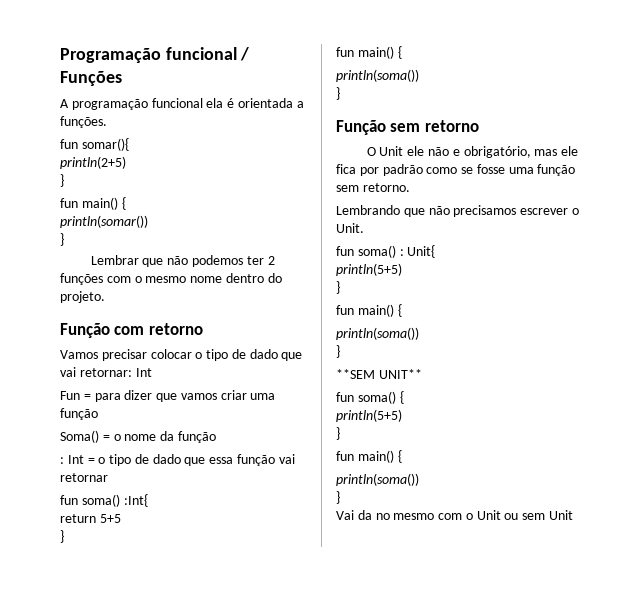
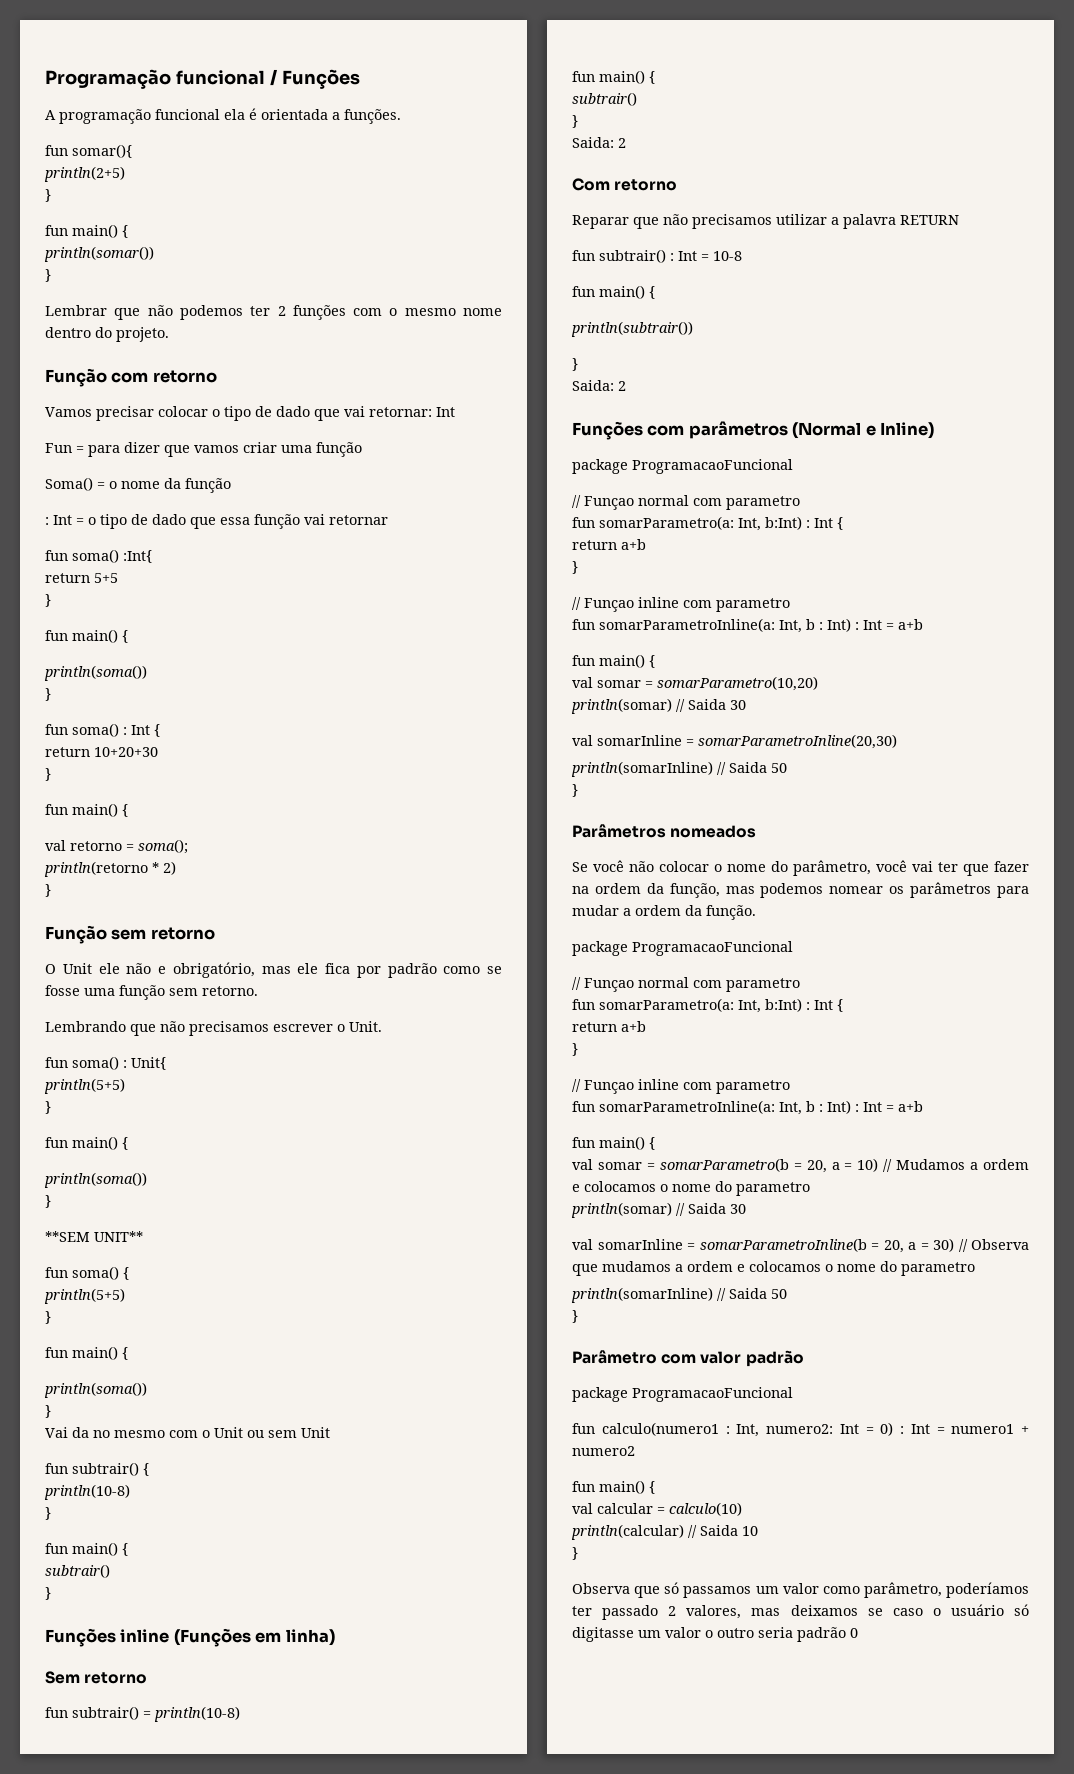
(340, 93) none -> [45,723,160,737] [45,747,158,757] [45,768,51,781] [45,803,128,817] [45,839,188,854] [44,861,176,877] [45,884,51,897] // fun soma() : Int { // return 10+20+30 // } // fun main() { // val retorno = soma(); // println(retorno * 2) // }
(574, 515) none -> [45,1462,149,1476] [44,1484,130,1500] [45,1507,51,1520] [45,1542,128,1556] [45,1564,110,1578] [45,1587,51,1600] [45,1628,335,1647] [45,1671,148,1684] [45,1706,240,1722] [572,70,655,84] [572,92,637,106] [572,115,578,128] [572,137,626,148] [572,178,678,191] [572,214,959,229] [572,249,742,263] [572,285,655,299] [571,321,693,337] [572,358,578,371] [572,380,626,391] [572,421,935,440] [572,459,793,474] [572,495,800,510] [572,516,843,531] [572,539,646,550] [572,561,578,574] [572,597,790,612] [572,618,923,633] [572,654,655,668] [572,676,818,691] [571,698,746,714] [572,734,897,749] [571,761,787,777] [572,784,578,797] [572,824,757,838] [572,860,1029,876] [572,882,1029,898] [572,905,756,920] [572,941,793,956] [572,977,800,992] [572,998,843,1013] [572,1021,646,1032] [572,1043,578,1056] [572,1079,790,1094] [572,1100,923,1115] [572,1136,655,1150] [572,1158,1029,1173] [572,1181,810,1196] [571,1202,746,1218] [572,1238,1029,1253] [572,1261,975,1276] [571,1287,787,1303] [572,1310,578,1323] [572,1350,804,1367] [572,1387,793,1402] [572,1422,1029,1437] [572,1446,635,1456] [572,1480,655,1494] [572,1502,742,1516] [571,1524,758,1540] [572,1547,578,1560] [572,1582,1029,1598] [572,1604,1029,1620] [572,1627,858,1642] // fun subtrair() { // println(10-8) // } // fun main() { // subtrair() // } // Funções inline (Funções em linha) // Sem retorno // fun subtrair() = println(10-8) // fun main() { // subtrair() // } // Saida: 2 // Com retorno // Reparar que não precisamos utilizar a palavra RETURN // fun subtrair() : Int = 10-8 // fun main() { // println(subtrair()) // } // Saida: 2 // Funções com parâmetros (Normal e Inline) // package ProgramacaoFuncional // // Funçao normal com parametro // fun somarParametro(a: Int, b:Int) : Int { // return a+b // } // // Funçao inline com parametro // fun somarParametroInline(a: Int, b : Int) : Int = a+b // fun main() { // val somar = somarParametro(10,20) // println(somar) // Saida 30 // val somarInline = somarParametroInline(20,30) // println(somarInline) // Saida 50 // } // Parâmetros nomeados // Se você não colocar o nome do parâmetro, você vai ter que fazer na ordem da função, mas podemos nomear os parâmetros para mudar a ordem da função. // package ProgramacaoFuncional // // Funçao normal com parametro // fun somarParametro(a: Int, b:Int) : Int { // return a+b // } // // Funçao inline com parametro // fun somarParametroInline(a: Int, b : Int) : Int = a+b // fun main() { // val somar = somarParametro(b = 20, a = 10) // Mudamos a ordem e colocamos o nome do parametro // println(somar) // Saida 30 // val somarInline = somarParametroInline(b = 20, a = 30) // Observa que mudamos a ordem e colocamos o nome do parametro // println(somarInline) // Saida 50 // } // Parâmetro com valor padrão // package ProgramacaoFuncional // fun calculo(numero1 : Int, numero2: Int = 0) : Int = numero1 + numero2 // fun main() { // val calcular = calculo(10) // println(calcular) // Saida 10 // } // Observa que só passamos um valor como parâmetro, poderíamos ter passado 2 valores, mas deixamos se caso o usuário só digitasse um valor o outro seria padrão 0

